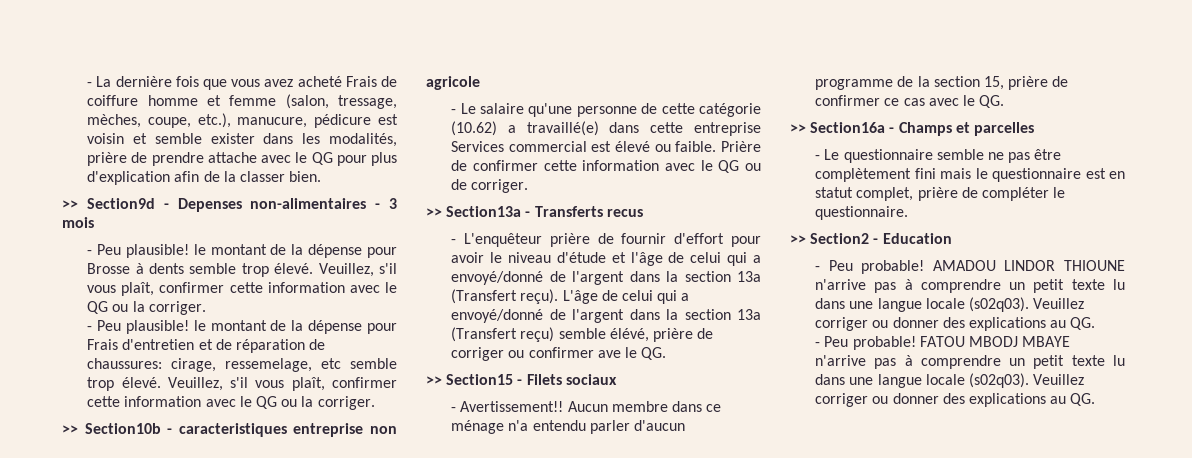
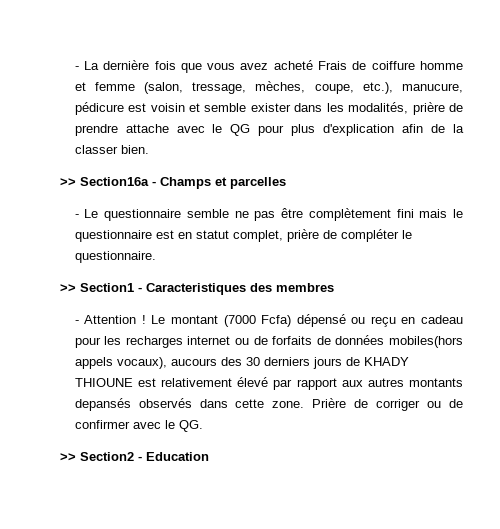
[62,198,397,212] [62,217,94,228] [87,244,397,258] [87,263,397,277] [87,282,398,296] [87,301,206,315] [87,320,397,334] [87,339,326,353] [87,358,397,372] [87,377,398,391] [87,396,375,410] [62,423,397,437] [426,76,480,90] [451,103,761,117] [451,121,761,136] [451,141,761,152] [451,160,761,173] [451,179,529,193] [426,206,643,217] [451,233,761,247] [451,252,762,266] [451,271,761,285] [451,289,690,304] [451,309,761,323] [451,327,714,342] [451,347,667,361] [426,374,617,385] [451,401,722,412] [451,420,685,434] [815,76,1069,90] [815,95,1005,108] // >> Section9d - Depenses non-alimentaires - 3 mois // - Peu plausible! le montant de la dépense pour Brosse à dents semble trop élevé. Veuillez, s'il vous plaît, confirmer cette information avec le QG ou la corriger. // - Peu plausible! le montant de la dépense pour Frais d'entretien et de réparation de chaussures: cirage, ressemelage, etc semble trop élevé. Veuillez, s'il vous plaît, confirmer cette information avec le QG ou la corriger. // >> Section10b - caracteristiques entreprise non agricole // - Le salaire qu'une personne de cette catégorie (10.62) a travaillé(e) dans cette entreprise Services commercial est élevé ou faible. Prière de confirmer cette information avec le QG ou de corriger. // >> Section13a - Transferts recus // - L'enquêteur prière de fournir d'effort pour avoir le niveau d'étude et l'âge de celui qui a envoyé/donné de l'argent dans la section 13a (Transfert reçu). L'âge de celui qui a envoyé/donné de l'argent dans la section 13a (Transfert reçu) semble élévé, prière de corriger ou confirmer ave le QG. // >> Section15 - Filets sociaux // - Avertissement!! Aucun membre dans ce ménage n'a entendu parler d'aucun programme de la section 15, prière de confirmer ce cas avec le QG. -> (149, 149) none
[810,233,952,244] [815,260,1125,274] [815,279,1125,293] [815,297,1085,312] [815,317,1096,331] [815,336,1071,350] [815,355,1125,369] [815,373,1085,388] [815,393,1096,407] Section2 - Education // - Peu probable! AMADOU LINDOR THIOUNE n'arrive pas à comprendre un petit texte lu dans une langue locale (s02q03). Veuillez corriger ou donner des explications au QG. // - Peu probable! FATOU MBODJ MBAYE n'arrive pas à comprendre un petit texte lu dans une langue locale (s02q03). Veuillez corriger ou donner des explications au QG. -> [80,283,334,295] [74,314,463,327] [74,335,463,348] [74,357,409,369] [74,377,463,390] [74,398,463,411] [74,420,203,432] [60,452,209,461] Section1 - Caracteristiques des membres // - Attention ! Le montant (7000 Fcfa) dépensé ou reçu en cadeau pour les recharges internet ou de forfaits de données mobiles(hors appels vocaux), aucours des 30 derniers jours de KHADY THIOUNE est relativement élevé par rapport aux autres montants depansés observés dans cette zone. Prière de corriger ou de confirmer avec le QG. // >> Section2 - Education

